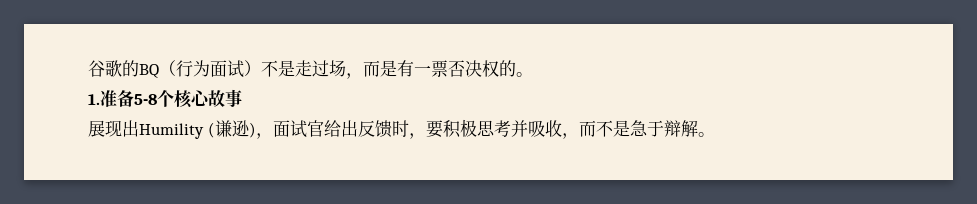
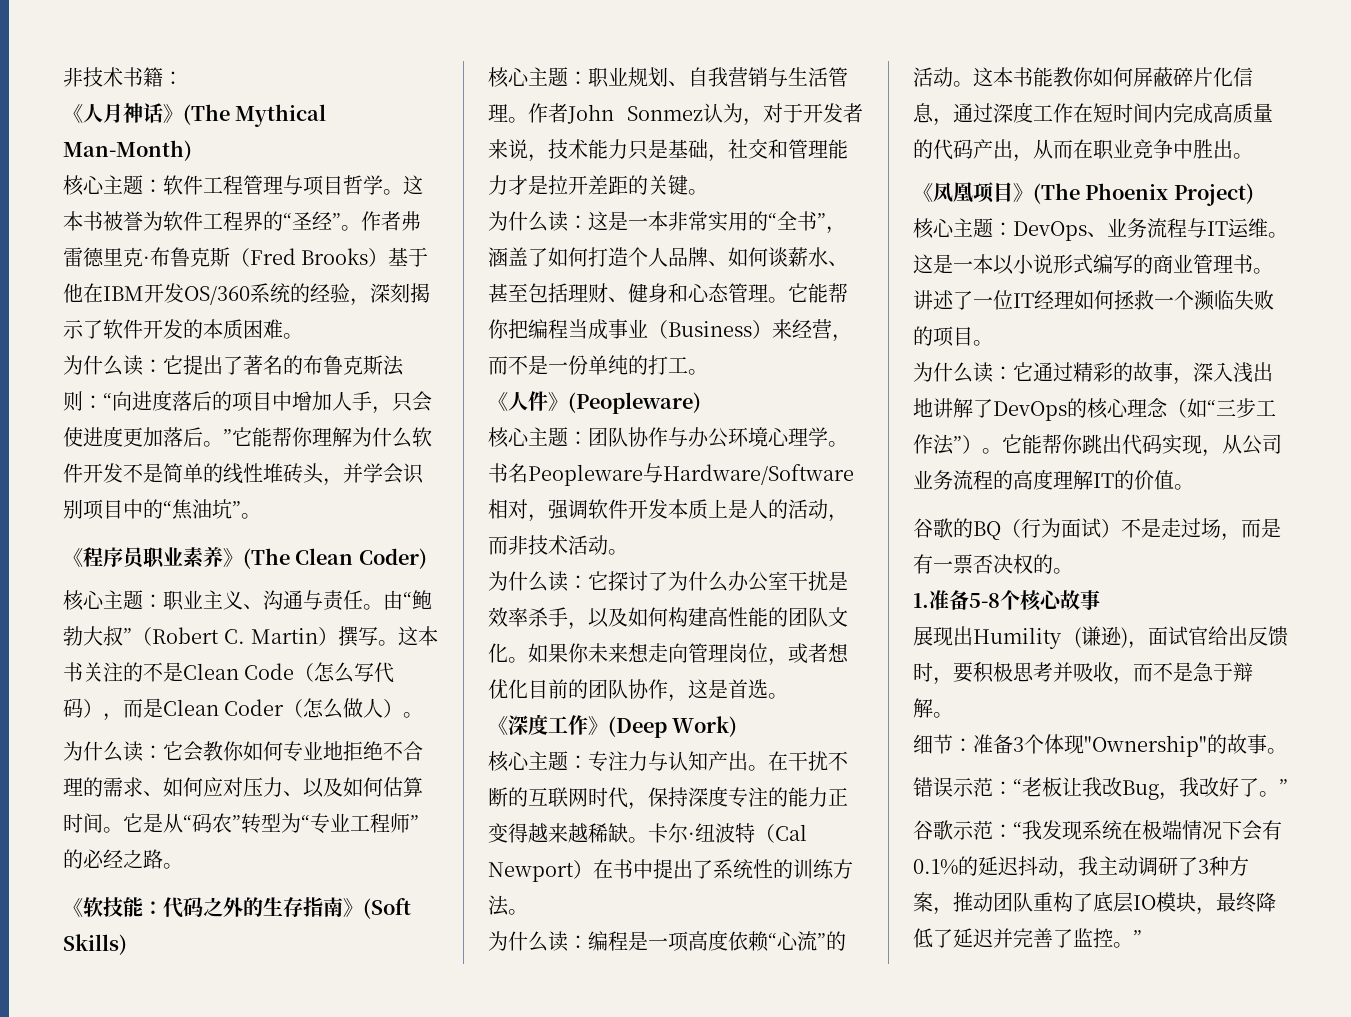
(88, 68) none -> [63,67,183,87] [63,103,327,127] [63,140,192,161] [63,175,423,196] [63,211,421,231] [63,247,429,267] [63,283,430,306] [63,319,303,339] [63,355,404,376] [63,390,432,414] [63,426,432,448] [63,463,424,486] [63,499,261,520] [63,547,427,569] [63,590,432,611] [63,626,438,647] [63,662,395,683] [63,698,424,721] [63,741,423,762] [63,777,423,798] [63,813,419,834] [63,849,183,869] [63,897,411,919] [63,934,127,955] [488,67,848,88] [488,103,863,126] [488,139,848,162] [488,175,708,195] [488,211,846,234] [488,247,848,267] [488,283,848,303] [488,319,852,342] [488,355,708,375] [488,391,701,414] [488,427,848,448] [488,463,854,486] [488,499,848,522] [488,535,628,555] [488,571,848,592] [488,607,848,630] [488,643,849,666] [488,679,788,702] [488,714,738,738] [488,751,848,772] [488,786,848,810] [488,823,807,843] [488,859,853,882] [488,895,528,916] [488,930,846,952] [913,67,1253,87] [913,102,1273,126] [913,139,1253,162] [913,182,1254,206] [913,218,1288,241] [913,254,1273,275] [913,290,1274,311] [913,326,993,347] [913,362,1273,385] [913,398,1276,421] [913,434,1282,457] [913,469,1194,490] 非技术书籍： // 《人月神话》(The Mythical Man-Month) // 核心主题：软件工程管理与项目哲学。这本书被誉为软件工程界的“圣经”。作者弗雷德里克·布鲁克斯（Fred Brooks）基于他在IBM开发OS/360系统的经验，深刻揭示了软件开发的本质困难。 // 为什么读：它提出了著名的布鲁克斯法则：“向进度落后的项目中增加人手，只会使进度更加落后。”它能帮你理解为什么软件开发不是简单的线性堆砖头，并学会识别项目中的“焦油坑”。 // 《程序员职业素养》(The Clean Coder) // 核心主题：职业主义、沟通与责任。由“鲍勃大叔”（Robert C. Martin）撰写。这本书关注的不是Clean Code（怎么写代码），而是Clean Coder（怎么做人）。 // 为什么读：它会教你如何专业地拒绝不合理的需求、如何应对压力、以及如何估算时间。它是从“码农”转型为“专业工程师”的必经之路。 // 《软技能：代码之外的生存指南》(Soft Skills) // 核心主题：职业规划、自我营销与生活管理。作者John Sonmez认为，对于开发者来说，技术能力只是基础，社交和管理能力才是拉开差距的关键。 // 为什么读：这是一本非常实用的“全书”，涵盖了如何打造个人品牌、如何谈薪水、甚至包括理财、健身和心态管理。它能帮你把编程当成事业（Business）来经营，而不是一份单纯的打工。 // 《人件》(Peopleware) // 核心主题：团队协作与办公环境心理学。书名Peopleware与Hardware/Software相对，强调软件开发本质上是人的活动，而非技术活动。 // 为什么读：它探讨了为什么办公室干扰是效率杀手，以及如何构建高性能的团队文化。如果你未来想走向管理岗位，或者想优化目前的团队协作，这是首选。 // 《深度工作》(Deep Work) // 核心主题：专注力与认知产出。在干扰不断的互联网时代，保持深度专注的能力正变得越来越稀缺。卡尔·纽波特（Cal Newport）在书中提出了系统性的训练方法。 // 为什么读：编程是一项高度依赖“心流”的活动。这本书能教你如何屏蔽碎片化信息，通过深度工作在短时间内完成高质量的代码产出，从而在职业竞争中胜出。 // 《凤凰项目》(The Phoenix Project) // 核心主题：DevOps、业务流程与IT运维。这是一本以小说形式编写的商业管理书。讲述了一位IT经理如何拯救一个濒临失败的项目。 // 为什么读：它通过精彩的故事，深入浅出地讲解了DevOps的核心理念（如“三步工作法”）。它能帮你跳出代码实现，从公司业务流程的高度理解IT的价值。 //
(715, 134) none -> [913,734,1287,757] [913,777,1288,800] [913,820,1282,841] [913,856,1249,879] [913,892,1276,915] [913,928,1142,948] // 细节：准备3个体现"Ownership"的故事。 // 错误示范：“老板让我改Bug，我改好了。” // 谷歌示范：“我发现系统在极端情况下会有0.1%的延迟抖动，我主动调研了3种方案，推动团队重构了底层IO模块，最终降低了延迟并完善了监控。”

